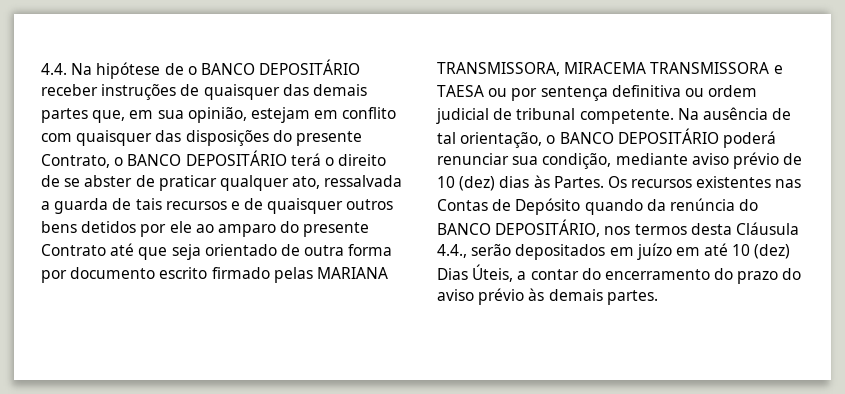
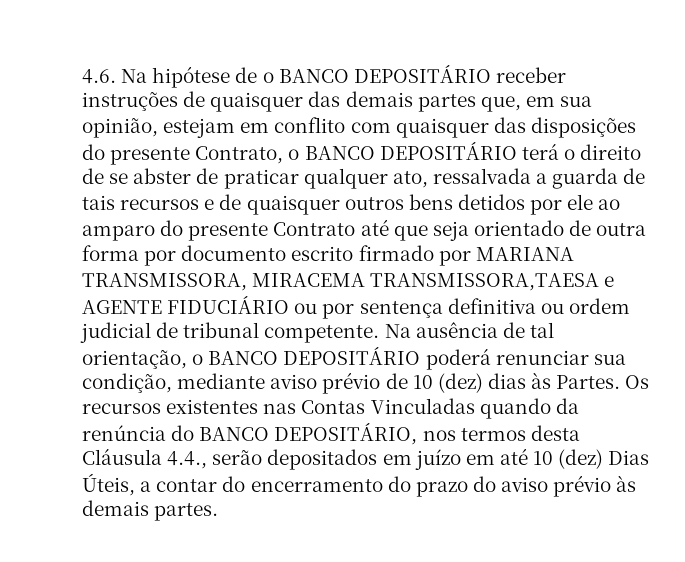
[41,63,67,75] 4.4. -> [82,69,116,84] 4.6.
[273,267,313,283] pelas -> [438,250,471,266] por
[650,62,783,74] [437,85,484,97] TRANSMISSORA e TAESA -> [370,273,615,291] [82,296,290,314] TRANSMISSORA,TAESA e AGENTE FIDUCIÁRIO
[492,198,581,215] de Depósito -> [370,398,475,414] Vinculadas

